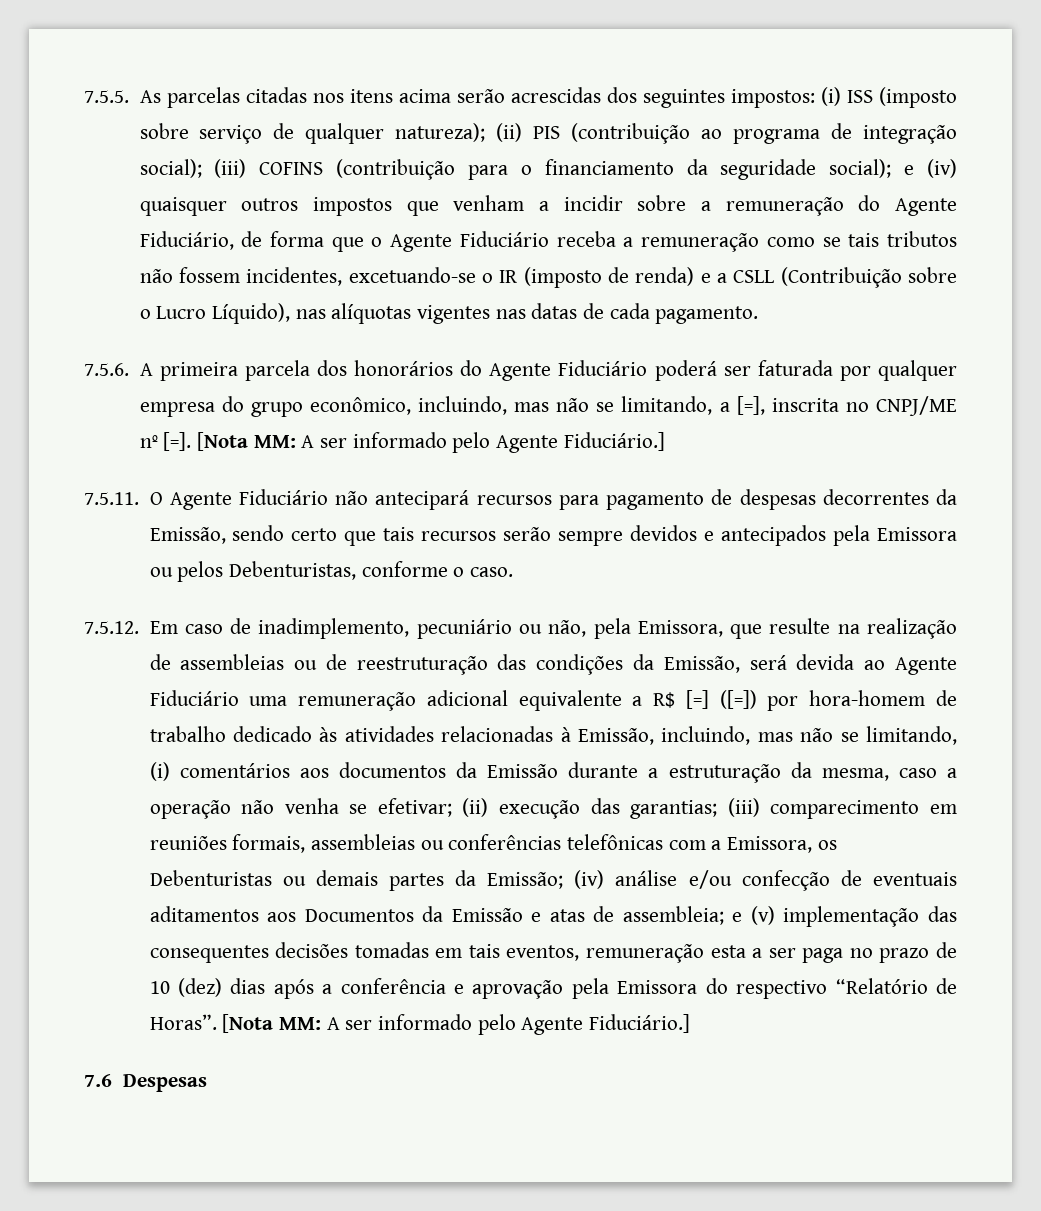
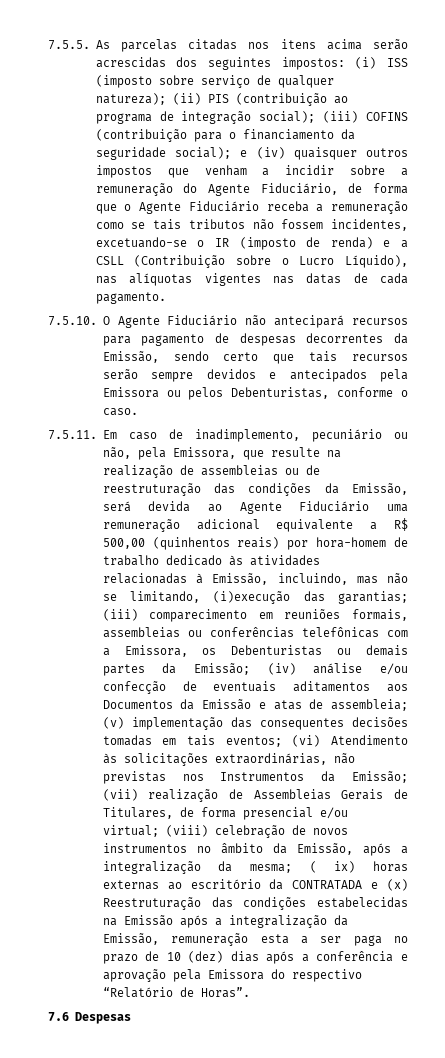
[84,360,957,381] [139,396,957,417] [139,432,665,453] [84,492,139,505] 7.5.6. A primeira parcela dos honorários do Agente Fiduciário poderá ser faturada por qualquer empresa do grupo econômico, incluindo, mas não se limitando, a [=], inscrita no CNPJ/ME nº [=]. [Nota MM: A ser informado pelo Agente Fiduciário.] // 7.5.11. -> [48,316,97,326] 7.5.10.
[84,621,139,634] 7.5.12. -> [48,430,97,440] 7.5.11.
[685,690,757,709] [=] ([=]) -> [102,537,280,550] 500,00 (quinhentos reais)
[149,762,957,783] [149,798,581,819] (i) comentários aos documentos da Emissão durante a estruturação da mesma, caso a operação não venha se efetivar; (ii) execução -> [213,591,291,604] (i)execução
[732,912,743,922] e -> (408, 705) none
[506,945,580,961] eventos, -> [225,735,408,747] [102,753,355,766] [102,771,408,784] [102,789,408,802] [102,807,348,820] [102,825,348,838] [102,843,408,856] [102,861,408,874] [102,879,408,891] [102,897,408,910] [102,915,348,928] [102,933,159,945] eventos; (vi) Atendimento às solicitações extraordinárias, não previstas nos Instrumentos da Emissão; (vii) realização de Assembleias Gerais de Titulares, de forma presencial e/ou virtual; (viii) celebração de novos instrumentos no âmbito da Emissão, após a integralização da mesma; ( ix) horas externas ao escritório da CONTRATADA e (x) Reestruturação das condições estabelecidas na Emissão após a integralização da Emissão,
[222,1014,690,1035] [Nota MM: A ser informado pelo Agente Fiduciário.] -> (250, 992) none

